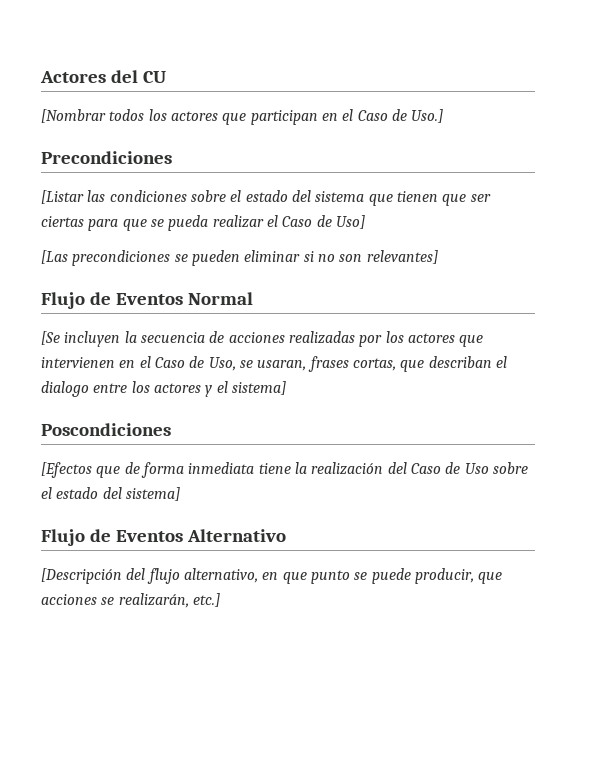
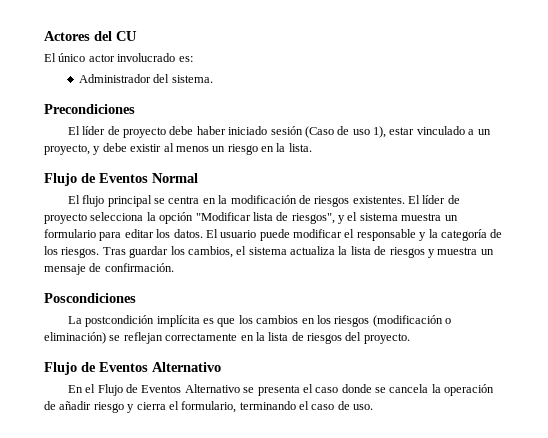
[41,109,444,125] [41,151,172,164] [41,190,491,206] [41,215,365,231] [41,250,438,266] [41,292,253,309] [41,331,484,347] [41,356,507,372] [41,381,286,397] [41,423,171,436] [41,462,528,478] [41,487,180,501] [41,529,286,546] [41,568,503,584] [41,593,220,608] [Nombrar todos los actores que participan en el Caso de Uso.] // Precondiciones // [Listar las condiciones sobre el estado del sistema que tienen que ser ciertas para que se pueda realizar el Caso de Uso] // [Las precondiciones se pueden eliminar si no son relevantes] // Flujo de Eventos Normal // [Se incluyen la secuencia de acciones realizadas por los actores que intervienen en el Caso de Uso, se usaran, frases cortas, que describan el dialogo entre los actores y el sistema] // Poscondiciones // [Efectos que de forma inmediata tiene la realización del Caso de Uso sobre el estado del sistema] // Flujo de Eventos Alternativo // [Descripción del flujo alternativo, en que punto se puede producir, que acciones se realizarán, etc.] -> [44,53,193,62] [78,74,213,83] [44,104,135,114] [67,126,491,138] [44,143,312,155] [44,173,198,186] [67,195,460,207] [44,212,458,224] [44,229,503,241] [44,246,494,258] [44,263,174,275] [44,293,136,303] [67,315,452,327] [44,332,410,344] [44,362,221,375] [67,384,495,396] [44,401,374,413] El único actor involucrado es: // Administrador del sistema. // Precondiciones // El líder de proyecto debe haber iniciado sesión (Caso de uso 1), estar vinculado a un proyecto, y debe existir al menos un riesgo en la lista. // Flujo de Eventos Normal // El flujo principal se centra en la modificación de riesgos existentes. El líder de proyecto selecciona la opción "Modificar lista de riesgos", y el sistema muestra un formulario para editar los datos. El usuario puede modificar el responsable y la categoría de los riesgos. Tras guardar los cambios, el sistema actualiza la lista de riesgos y muestra un mensaje de confirmación. // Poscondiciones // La postcondición implícita es que los cambios en los riesgos (modificación o eliminación) se reflejan correctamente en la lista de riesgos del proyecto. // Flujo de Eventos Alternativo // En el Flujo de Eventos Alternativo se presenta el caso donde se cancela la operación de añadir riesgo y cierra el formulario, terminando el caso de uso.

